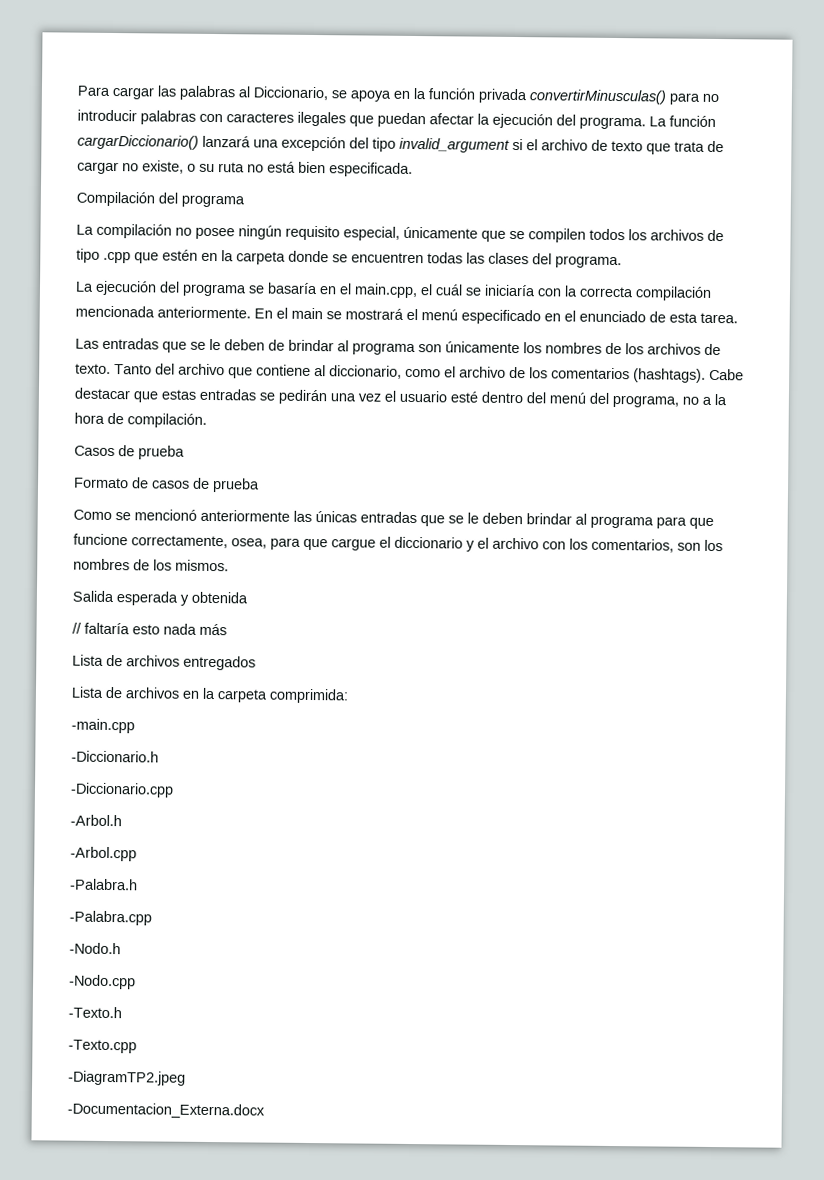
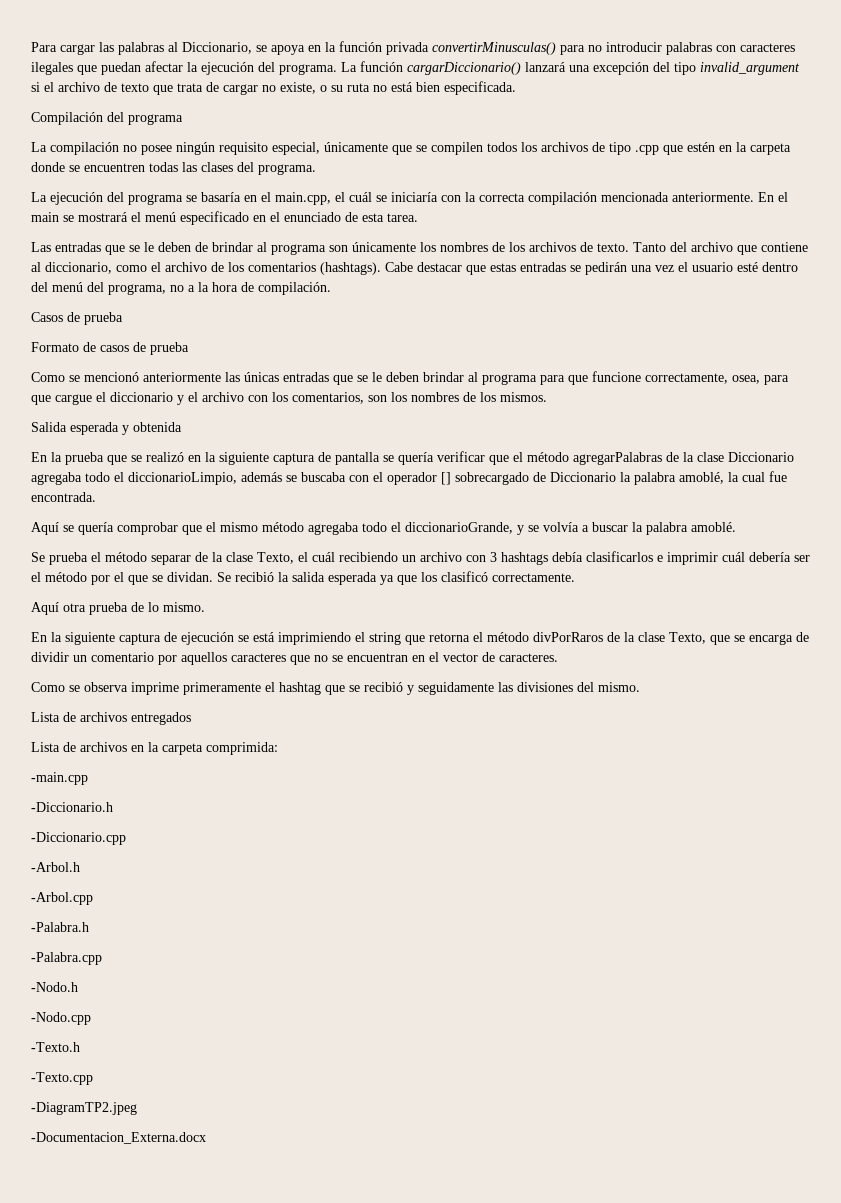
[72,622,227,636] // faltaría esto nada más -> [31,451,794,465] [31,471,787,485] [31,492,96,502] [31,522,736,535] [31,551,810,565] [31,571,575,585] [31,602,205,615] [31,632,809,645] [31,652,558,665] [31,682,640,695] En la prueba que se realizó en la siguiente captura de pantalla se quería verificar que el método agregarPalabras de la clase Diccionario agregaba todo el diccionarioLimpio, además se buscaba con el operador [] sobrecargado de Diccionario la palabra amoblé, la cual fue encontrada. // Aquí se quería comprobar que el mismo método agregaba todo el diccionarioGrande, y se volvía a buscar la palabra amoblé. // Se prueba el método separar de la clase Texto, el cuál recibiendo un archivo con 3 hashtags debía clasificarlos e imprimir cuál debería ser el método por el que se dividan. Se recibió la salida esperada ya que los clasificó correctamente. // Aquí otra prueba de lo mismo. // En la siguiente captura de ejecución se está imprimiendo el string que retorna el método divPorRaros de la clase Texto, que se encarga de dividir un comentario por aquellos caracteres que no se encuentran en el vector de caracteres. // Como se observa imprime primeramente el hashtag que se recibió y seguidamente las divisiones del mismo.

